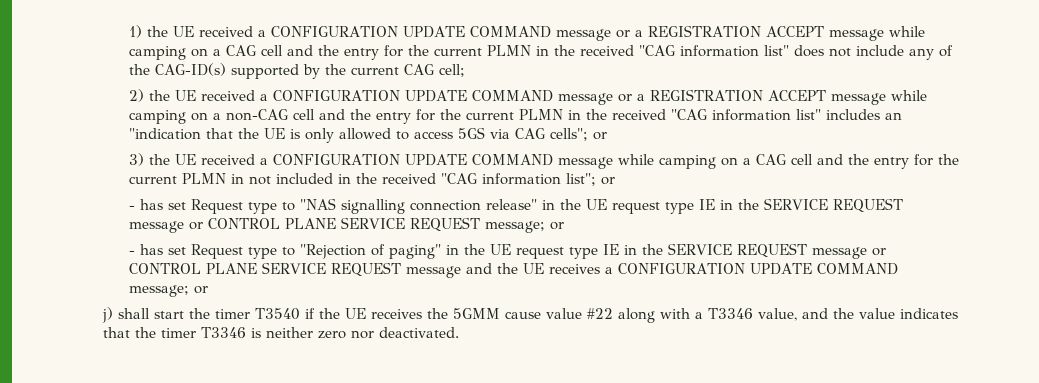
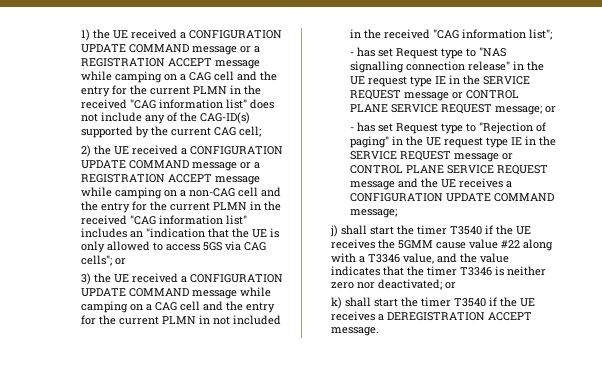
[600,177,615,185] or -> (553, 34) none
[193,286,208,294] or -> (398, 213) none
[378,327,459,338] deactivated. -> [377,279,456,290] [330,297,535,309] [330,311,532,321] [330,327,379,336] deactivated; or // k) shall start the timer T3540 if the UE receives a DEREGISTRATION ACCEPT message.

